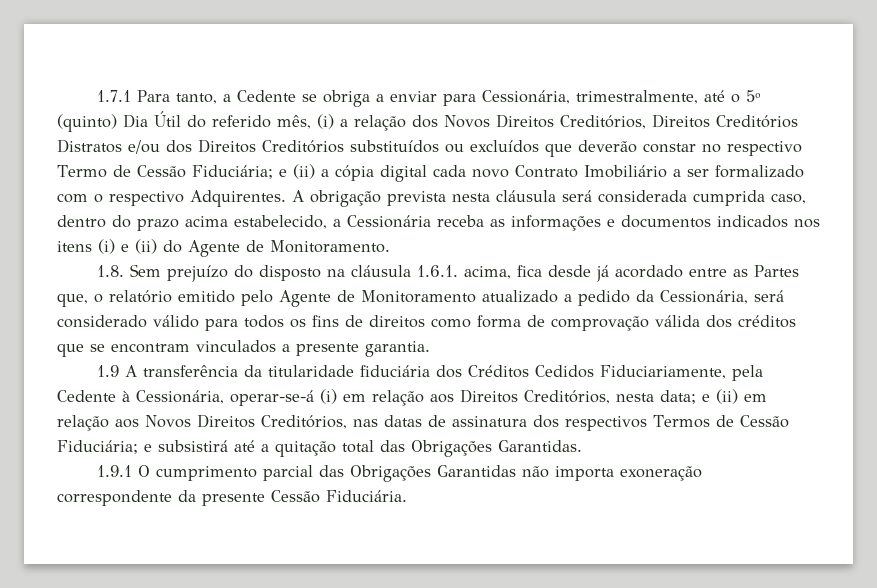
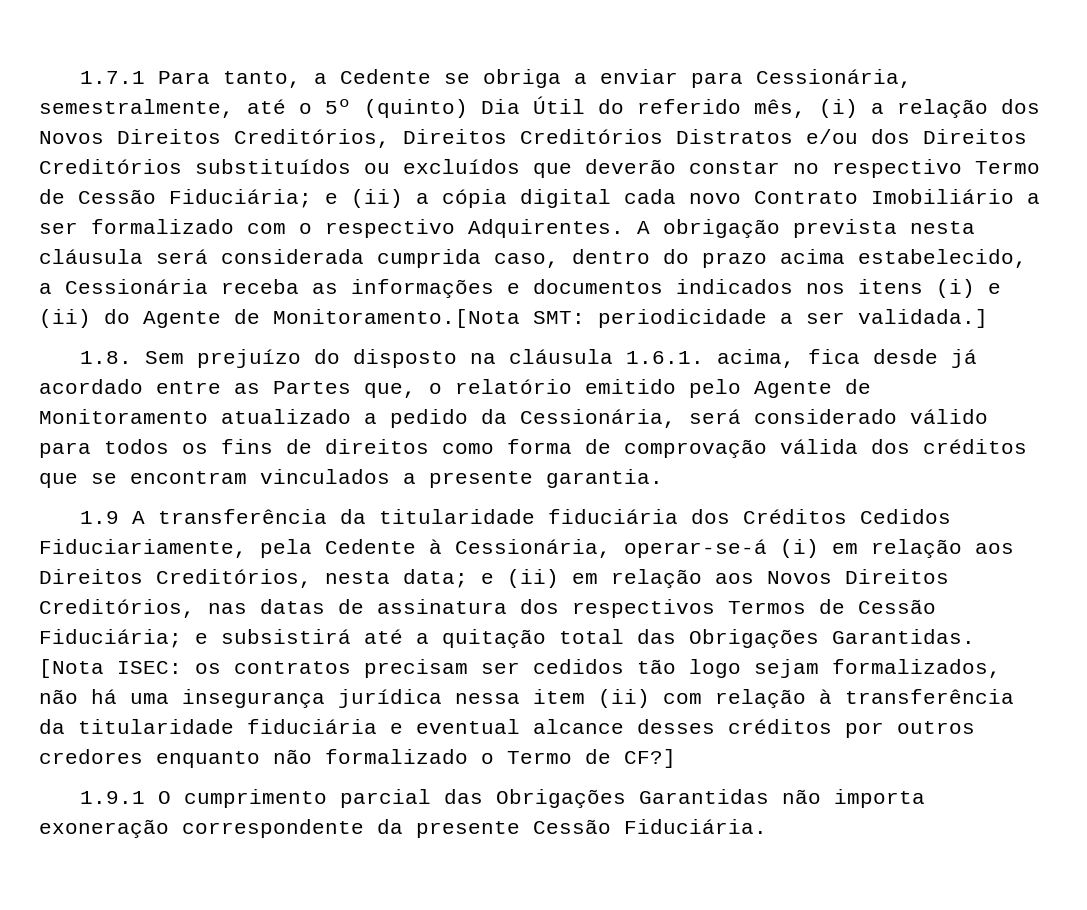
[576,90,699,104] trimestralmente, -> [39,99,234,118] semestralmente,
[270,240,390,253] Monitoramento. -> [273,309,988,328] Monitoramento.[Nota SMT: periodicidade a ser validada.]
(582, 446) none -> [39,659,1001,678] [39,689,1014,708] [39,719,975,738] [39,749,676,768] [Nota ISEC: os contratos precisam ser cedidos tão logo sejam formalizados, não há uma insegurança jurídica nessa item (ii) com relação à transferência da titularidade fiduciária e eventual alcance desses créditos por outros credores enquanto não formalizado o Termo de CF?]

